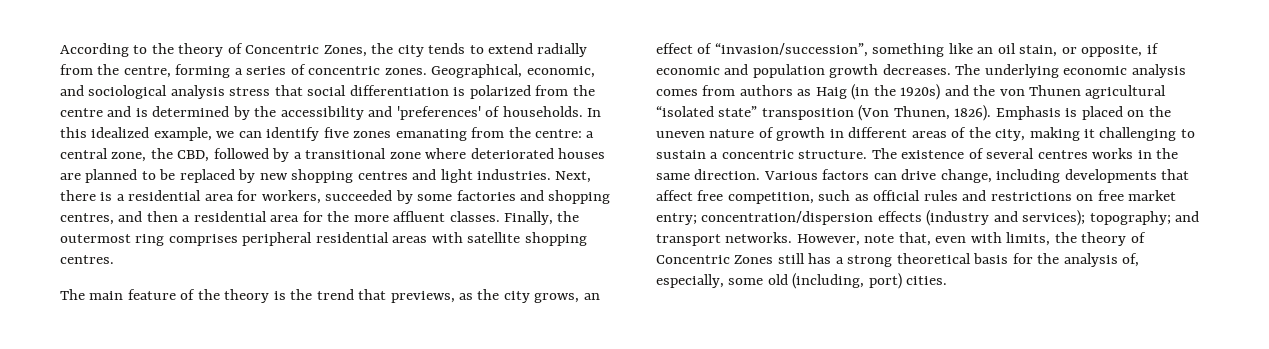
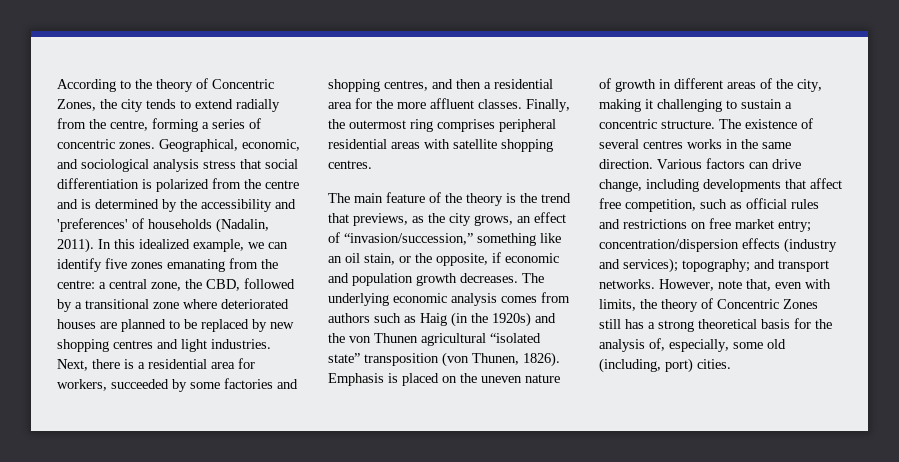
[502,106,583,117] households. -> [148,218,269,233] [57,238,94,253] households (Nadalin, 2011).
[714,43,868,57] “invasion/succession”, -> [344,233,473,245] “invasion/succession,”
(1077, 50) none -> [415,253,432,263] the
(793, 90) none -> [374,313,401,323] such
[858,105,890,121] (Von -> [442,352,469,367] (von

